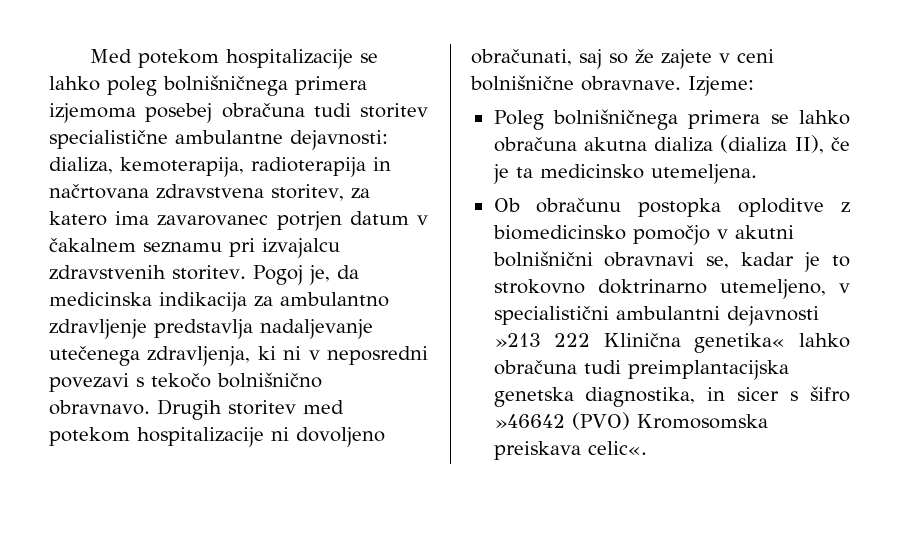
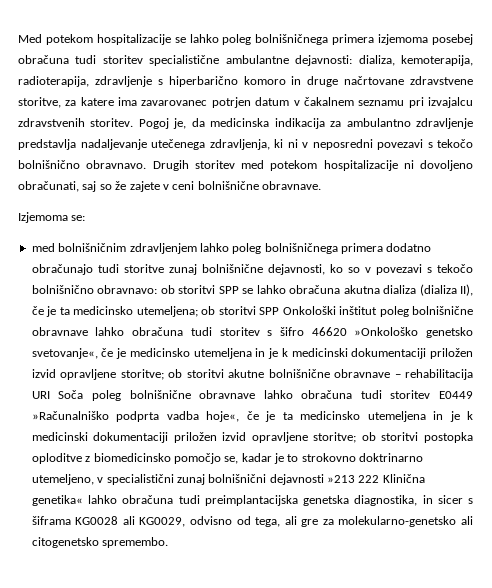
[251,157,391,177] [49,184,370,201] [49,211,107,226] radioterapija in načrtovana zdravstvena storitev, za katero -> [18,76,473,87] [18,97,114,108] radioterapija, zdravljenje s hiperbarično komoro in druge načrtovane zdravstvene storitve, za katere
[688,76,754,96] [493,109,761,130] Izjeme: // Poleg bolnišničnega primera -> [18,212,86,223] [31,243,432,254] [31,264,473,275] [31,285,239,294] // Izjemoma se: // med bolnišničnim zdravljenjem lahko poleg bolnišničnega primera dodatno obračunajo tudi storitve zunaj bolnišnične dejavnosti, ko so v povezavi s tekočo bolnišnično obravnavo: ob storitvi SPP
[650,164,757,184] [493,198,622,213] utemeljena. // Ob obračunu -> [136,306,474,317] [31,327,474,338] [31,348,474,359] [31,369,474,380] [31,390,473,401] [31,411,474,422] [31,432,419,443] utemeljena; ob storitvi SPP Onkološki inštitut poleg bolnišnične obravnave lahko obračuna tudi storitev s šifro 46620 »Onkološko genetsko svetovanje«, če je medicinsko utemeljena in je k medicinski dokumentaciji priložen izvid opravljene storitve; ob storitvi akutne bolnišnične obravnave – rehabilitacija URI Soča poleg bolnišnične obravnave lahko obračuna tudi storitev E0449 »Računalniško podprta vadba hoje«, če je ta medicinsko utemeljena in je k medicinski dokumentaciji priložen izvid opravljene storitve; ob storitvi
[716,225,794,239] [492,251,695,267] v akutni bolnišnični obravnavi -> (221, 458) none
[615,306,720,320] ambulantni -> [176,474,267,485] zunaj bolnišnični
[810,386,850,402] [493,412,768,430] [493,441,647,460] šifro »46642 (PVO) Kromosomska preiskava celic«. -> [31,516,473,527] [31,537,169,548] šiframa KG0028 ali KG0029, odvisno od tega, ali gre za molekularno-genetsko ali citogenetsko spremembo.

